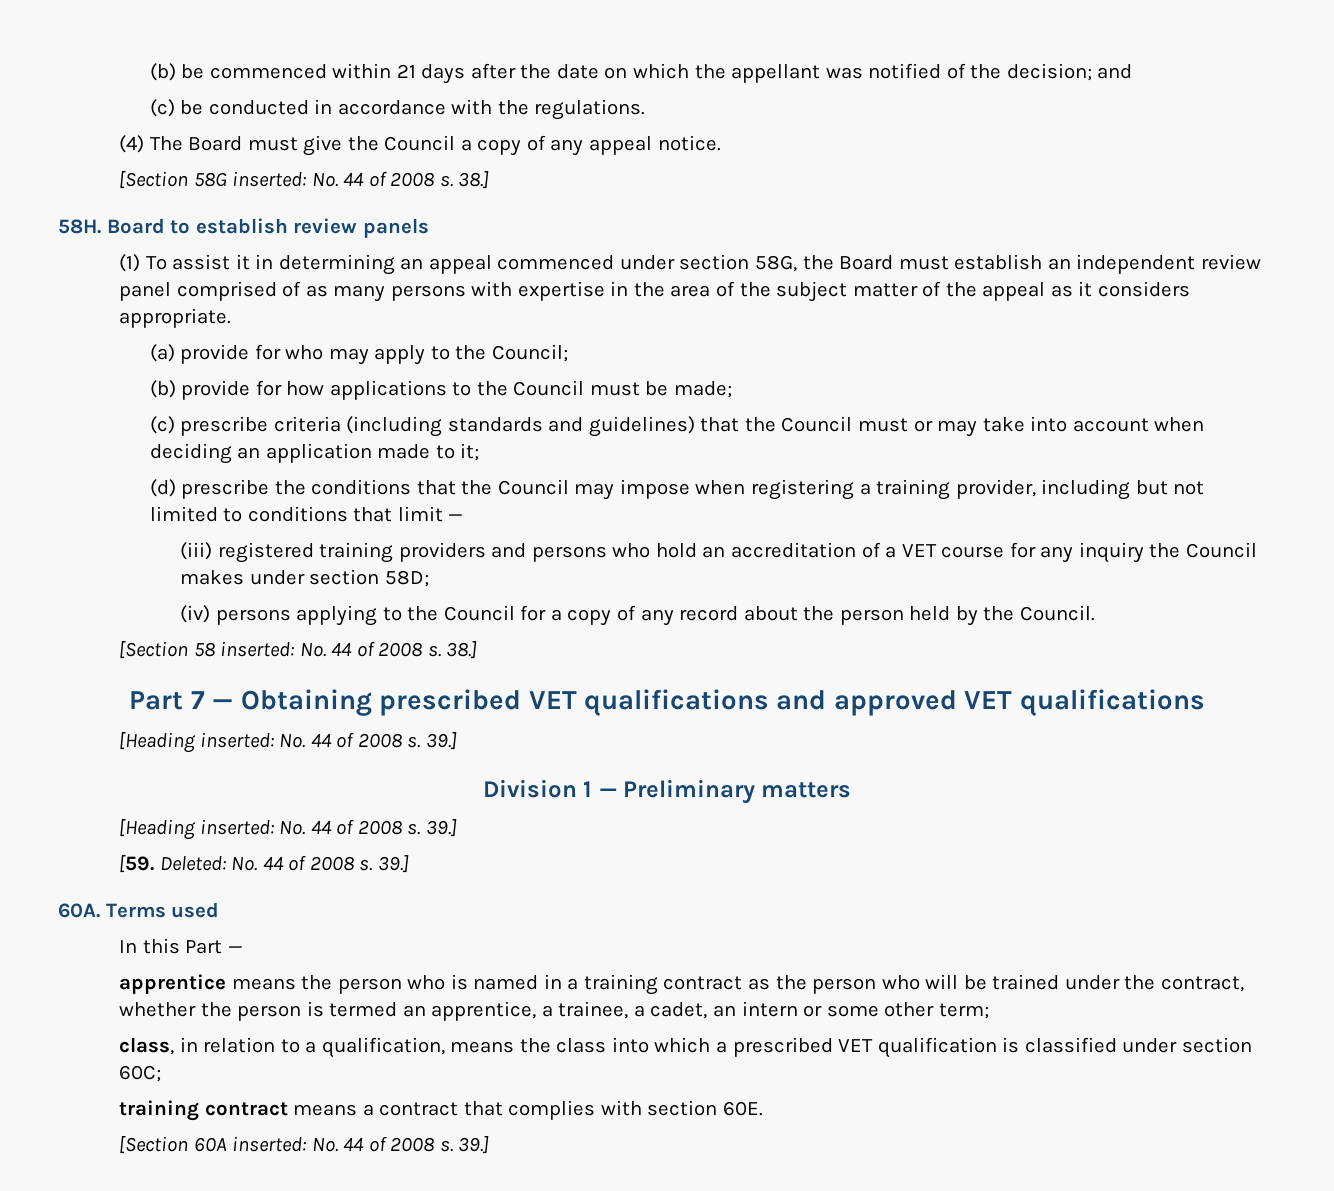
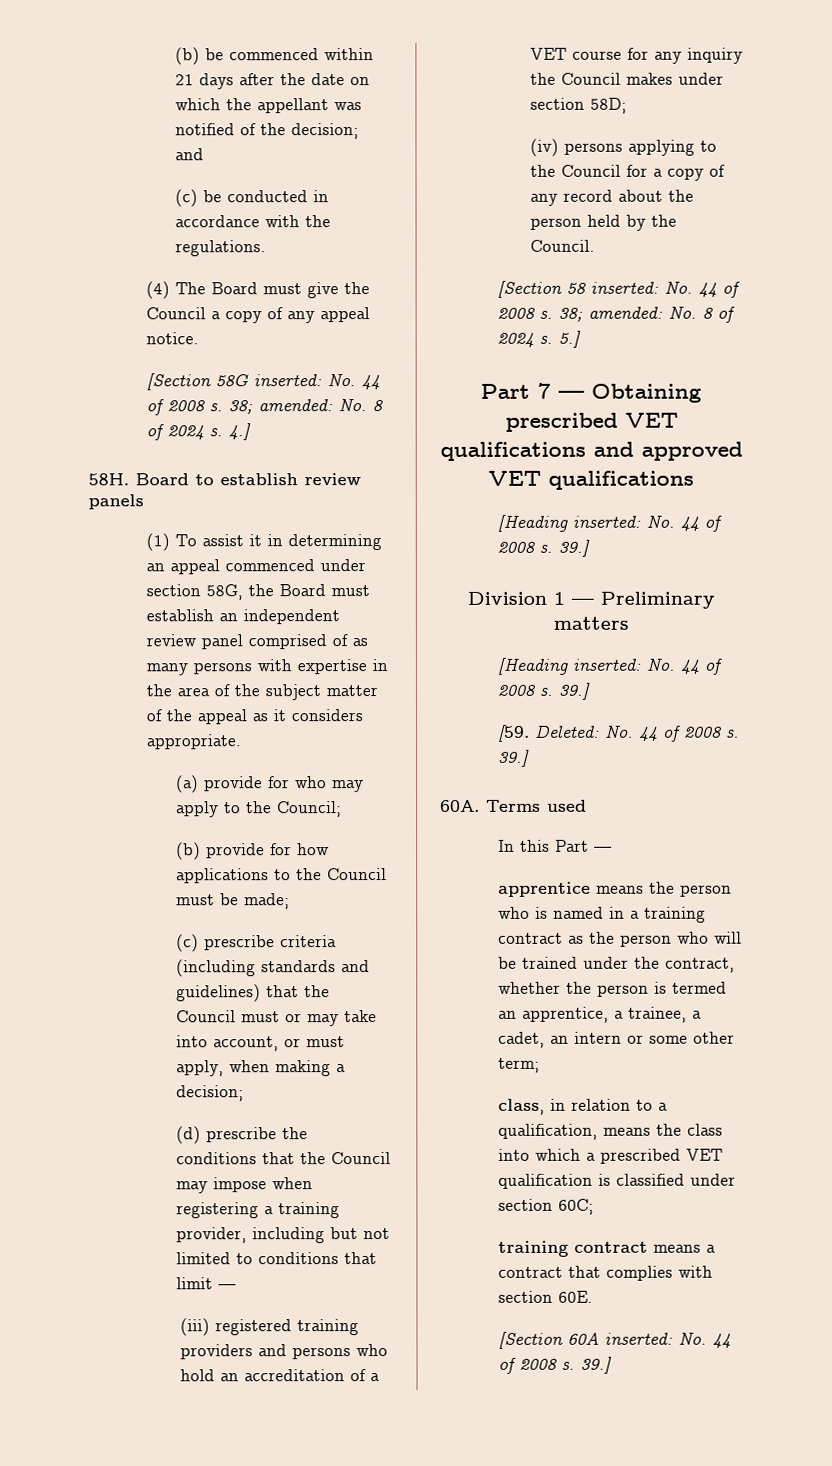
[458,171,490,189] 38.] -> [227,398,383,415] [145,423,251,441] 38; amended: No. 8 of 2024 s. 4.]
[1072,417,1205,432] [149,443,480,464] account when deciding an application made to it; -> [212,1036,345,1052] [175,1060,346,1077] [175,1085,244,1102] account, or must apply, when making a decision;
[446,641,478,659] 38.] -> [557,305,736,323] [496,330,581,348] 38; amended: No. 8 of 2024 s. 5.]

